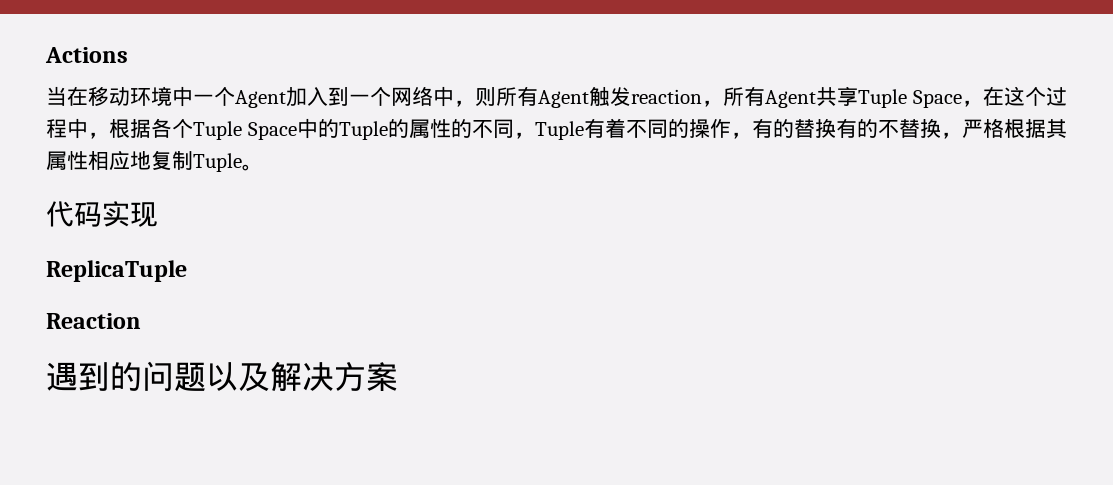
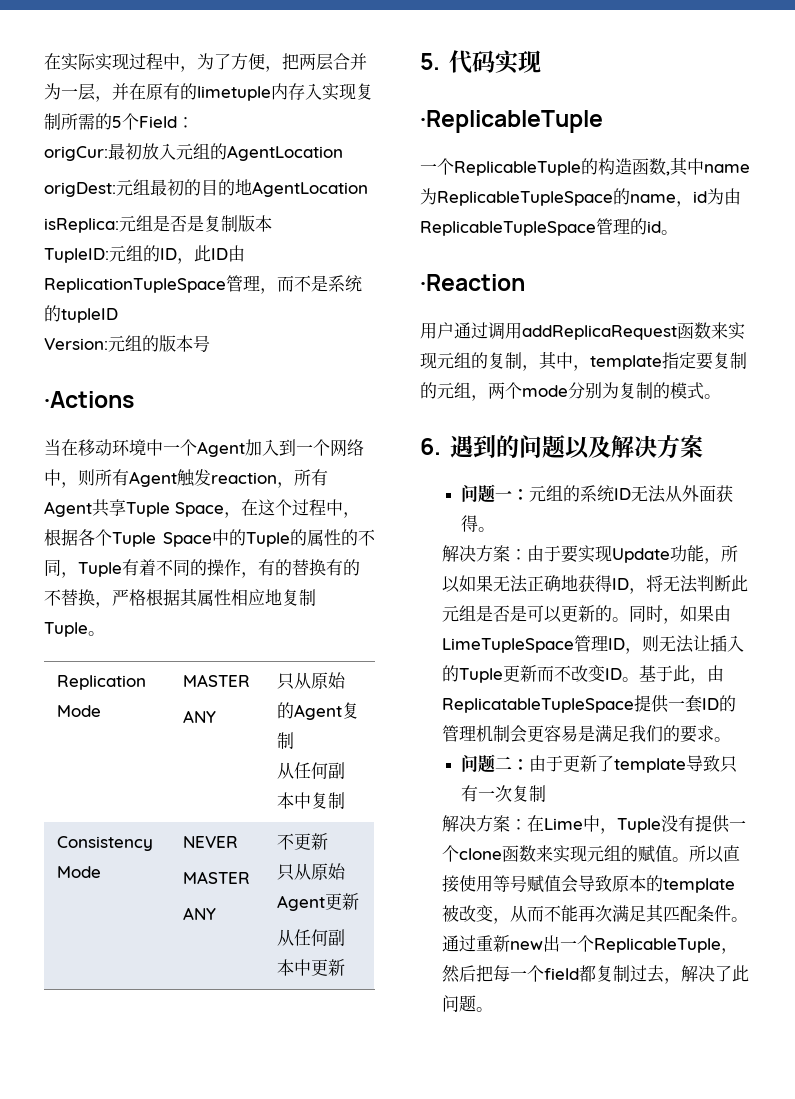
[45,47,128,63] Actions -> [44,53,367,72] [44,83,373,102] [44,113,194,130] [44,143,343,161] [44,179,368,197] [44,215,272,233] [44,245,245,264] [44,275,362,294] [44,305,118,323] [44,335,210,352] [44,391,134,408] 在实际实现过程中，为了方便，把两层合并为一层，并在原有的limetuple内存入实现复制所需的5个Field： // origCur:最初放入元组的AgentLocation // origDest:元组最初的目的地AgentLocation // isReplica:元组是否是复制版本 // TupleID:元组的ID，此ID由ReplicationTupleSpace管理，而不是系统的tupleID // Version:元组的版本号 // ·Actions
[46,201,158,227] [46,260,187,282] [46,313,141,329] // 代码实现 // ReplicaTuple // Reaction // -> [57,675,147,690] [57,705,102,717] [183,674,251,687] [183,710,217,723] [277,672,347,690] [277,702,360,720] [277,732,295,749] [277,762,346,779] [277,792,346,809] [57,836,154,851] [57,866,102,878] [183,836,239,848] [183,871,251,884] [183,907,217,920] [277,833,329,850] [277,863,347,881] [277,893,360,911] [277,929,346,946] [277,959,346,976] [420,50,541,74] [420,110,603,133] [420,157,750,176] [420,188,741,207] [420,218,678,236] [420,274,525,291] [420,322,745,340] [420,351,747,371] [420,382,721,401] [420,438,441,455] // Replication Mode | MASTER // ANY | 只从原始的Agent复制 // 从任何副本中复制 // Consistency Mode | NEVER // MASTER // ANY | 不更新 // 只从原始Agent更新 // 从任何副本中更新 // 5.代码实现 // ·ReplicableTuple // 一个ReplicableTuple的构造函数,其中name为ReplicableTupleSpace的name，id为由ReplicableTupleSpace管理的id。 // ·Reaction // 用户通过调用addReplicaRequest函数来实现元组的复制，其中，template指定要复制的元组，两个mode分别为复制的模式。 // 6.
(398, 376) none -> [460,484,733,503] [460,515,495,532] [442,545,739,564] [442,575,749,594] [442,605,732,624] [442,635,745,654] [442,665,725,684] [442,695,737,713] [442,725,732,743] [460,754,737,773] [460,785,546,802] [442,815,747,834] [442,845,741,863] [442,875,736,893] [442,904,749,924] [442,935,739,954] [442,965,750,984] [442,995,494,1012] // 问题一：元组的系统ID无法从外面获得。 // 解决方案：由于要实现Update功能，所以如果无法正确地获得ID，将无法判断此元组是否是可以更新的。同时，如果由LimeTupleSpace管理ID，则无法让插入的Tuple更新而不改变ID。基于此，由ReplicatableTupleSpace提供一套ID的管理机制会更容易是满足我们的要求。 // 问题二：由于更新了template导致只有一次复制 // 解决方案：在Lime中，Tuple没有提供一个clone函数来实现元组的赋值。所以直接使用等号赋值会导致原本的template被改变，从而不能再次满足其匹配条件。通过重新new出一个ReplicableTuple，然后把每一个field都复制过去，解决了此问题。

